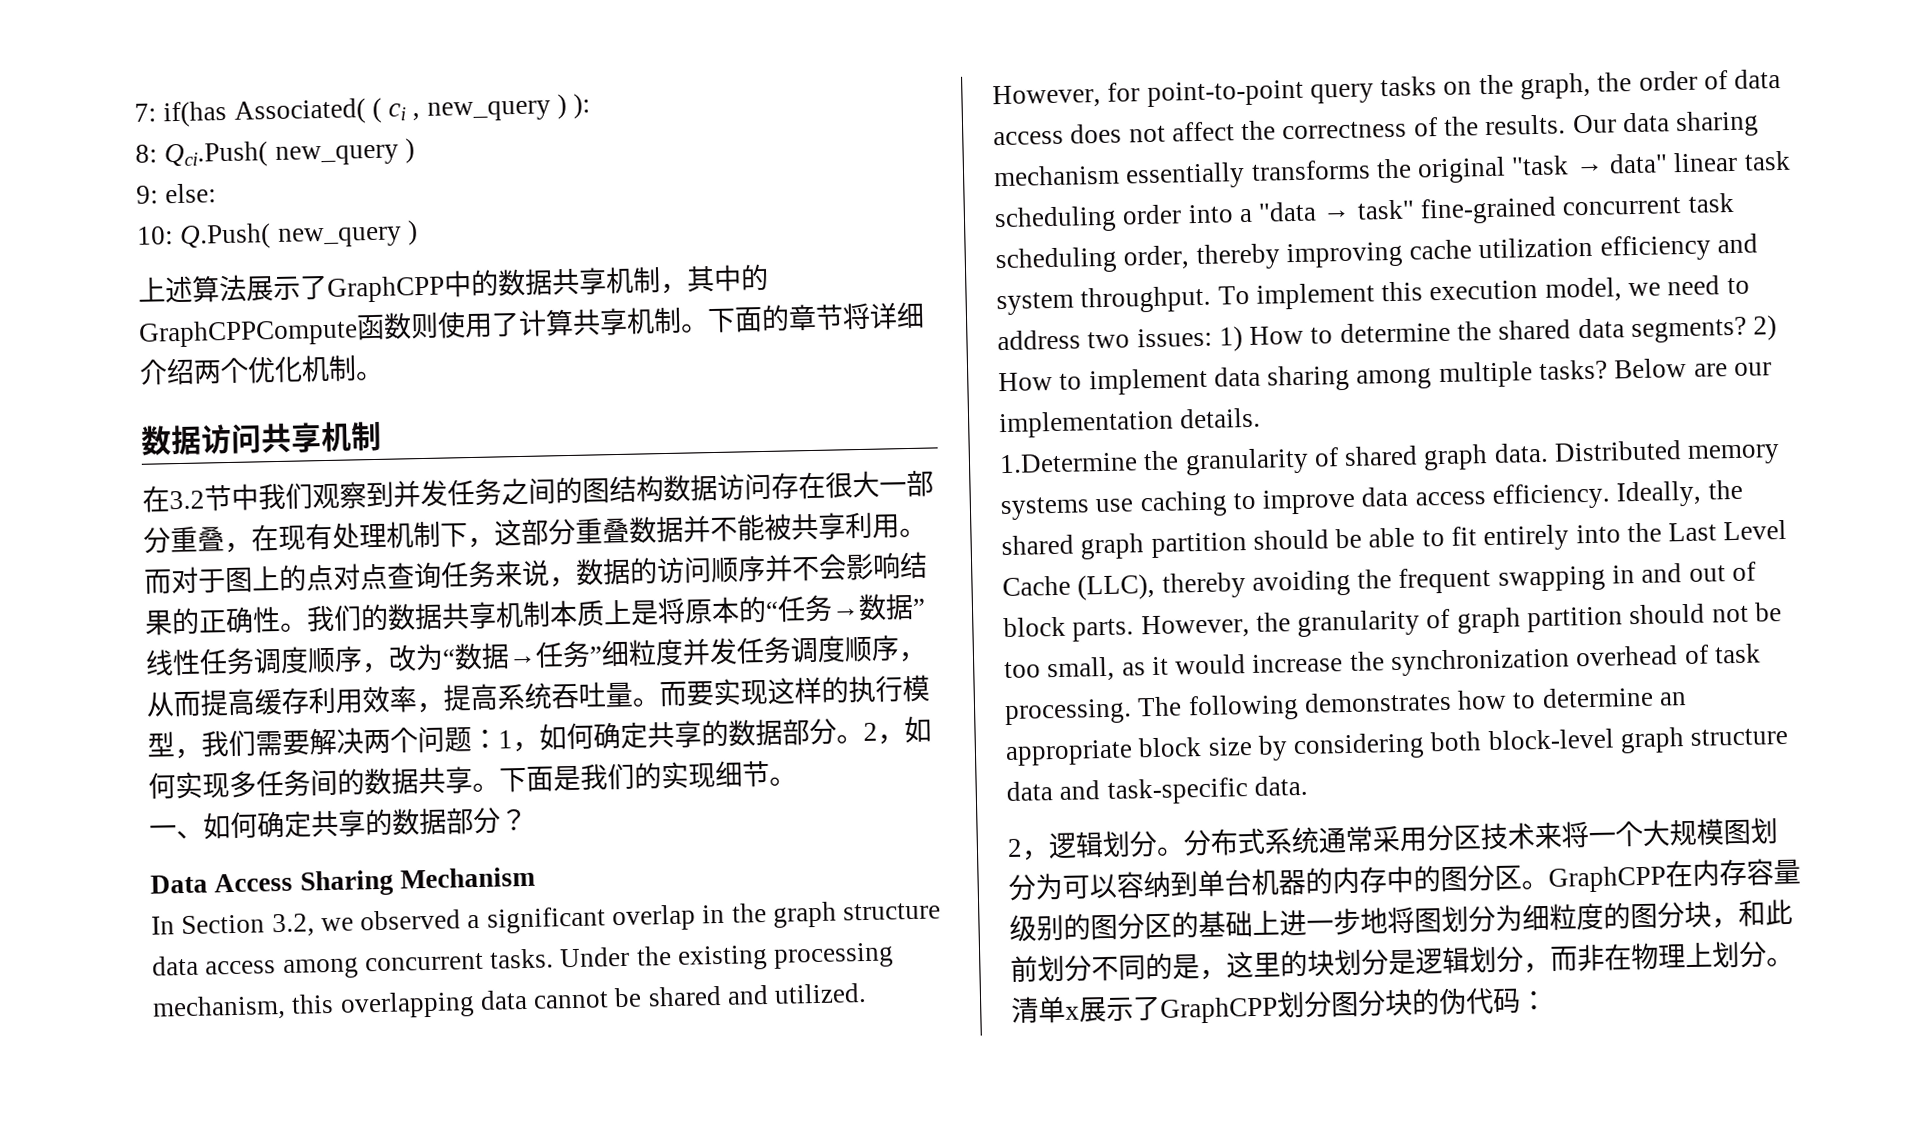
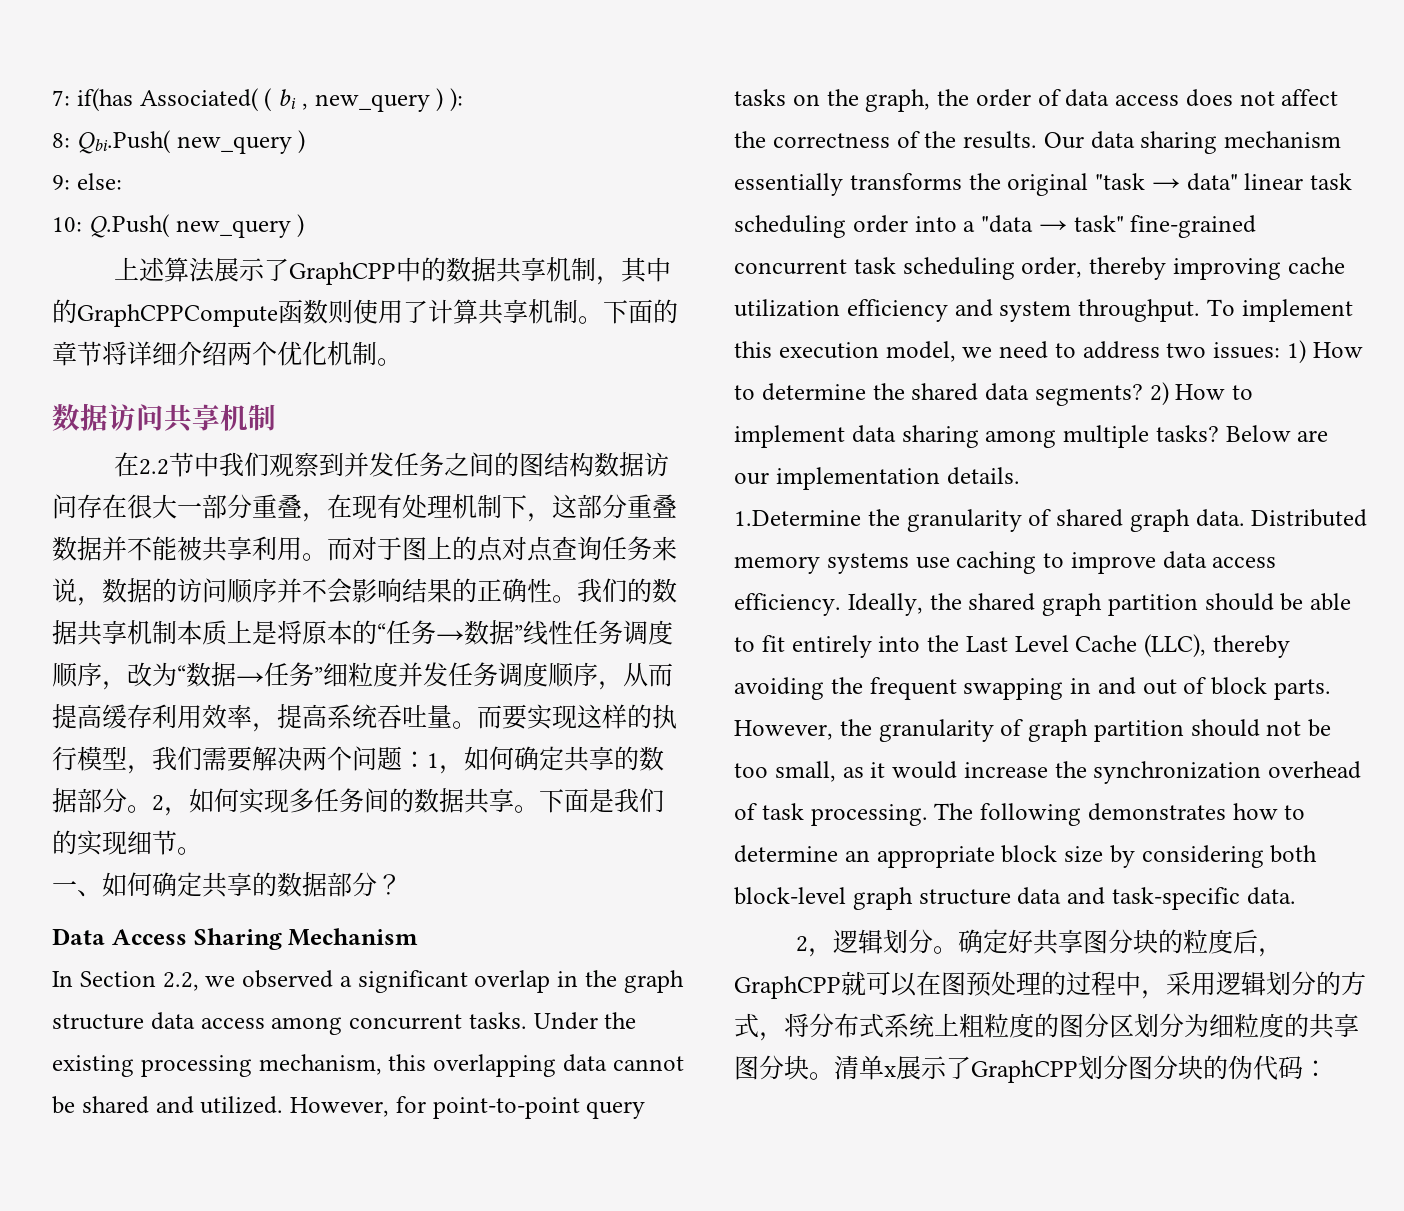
[388,103,407,121] ci -> [278,89,296,109] bi
[164,141,269,169] Qci.Push( -> [76,130,170,154] Qbi.Push(
[169,490,205,510] 3.2 -> [138,459,169,475] 2.2
[271,913,315,938] 3.2, -> [162,972,199,991] 2.2,
[1183,817,1778,857] [1008,858,1801,902] [1009,898,1793,943] [1010,940,1767,984] 分布式系统通常采用分区技术来将一个大规模图划分为可以容纳到单台机器的内存中的图分区。GraphCPP在内存容量级别的图分区的基础上进一步地将图划分为细粒度的图分块，和此前划分不同的是，这里的块划分是逻辑划分，而非在物理上划分 -> [957,929,1283,957] [734,971,1366,999] [734,1013,1359,1041] [734,1055,809,1080] 确定好共享图分块的粒度后，GraphCPP就可以在图预处理的过程中，采用逻辑划分的方式，将分布式系统上粗粒度的图分区划分为细粒度的共享图分块

